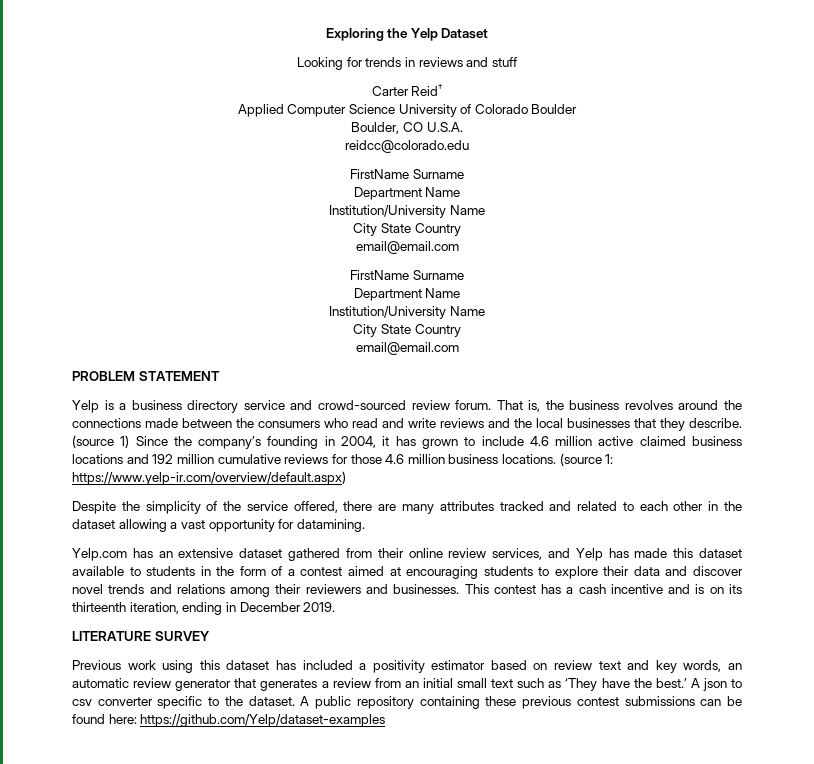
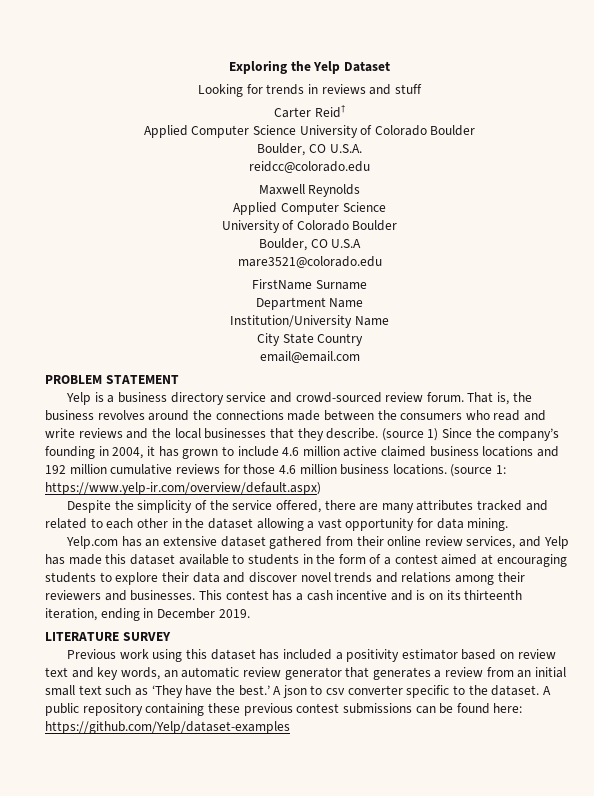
[350,169,464,179] [353,187,461,200] [329,205,485,218] [353,223,461,236] [355,241,459,254] FirstName Surname // Department Name // Institution/University Name // City State Country // email@email.com -> [258,184,361,197] [233,202,386,215] [221,220,398,233] [258,238,362,251] [237,256,382,268] Maxwell Reynolds // Applied Computer Science // University of Colorado Boulder // Boulder, CO U.S.A // mare3521@colorado.edu
[296,519,365,532] datamining. -> [436,518,509,531] data mining.

